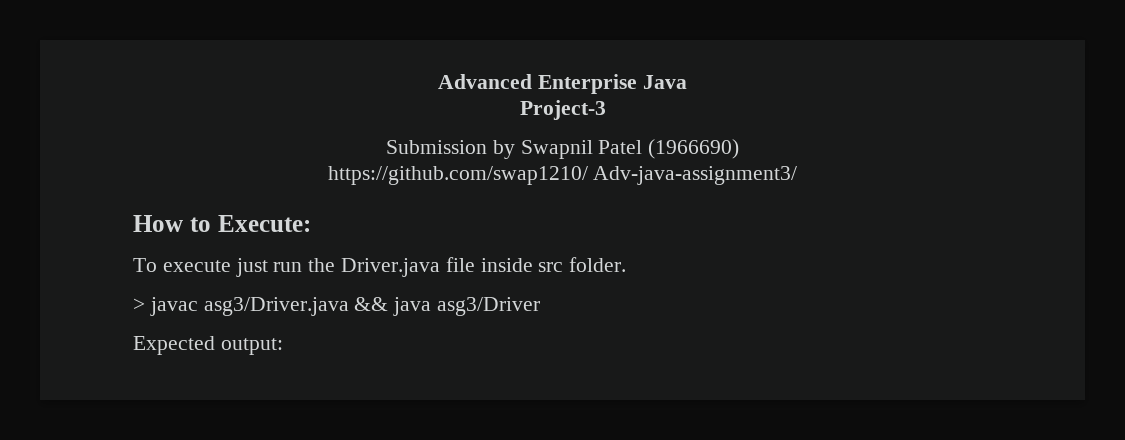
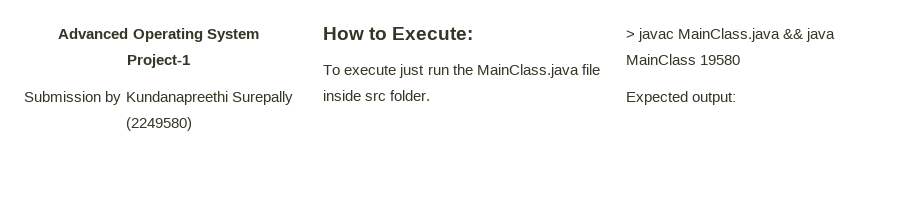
[538,74,687,94] [519,100,606,120] Enterprise Java // Project-3 -> [132,28,259,42] [127,54,190,68] Operating System // Project-1
[520,139,740,159] [327,166,798,185] Swapnil Patel (1966690) // https://github.com/swap1210/ Adv-java-assignment3/ -> [125,91,293,105] [125,117,192,131] Kundanapreethi Surepally (2249580)
[341,258,441,277] Driver.java -> [476,64,579,78] MainClass.java
[203,297,349,316] asg3/Driver.java -> [678,28,781,42] MainClass.java
[437,297,541,316] asg3/Driver -> [626,54,741,65] MainClass 19580

